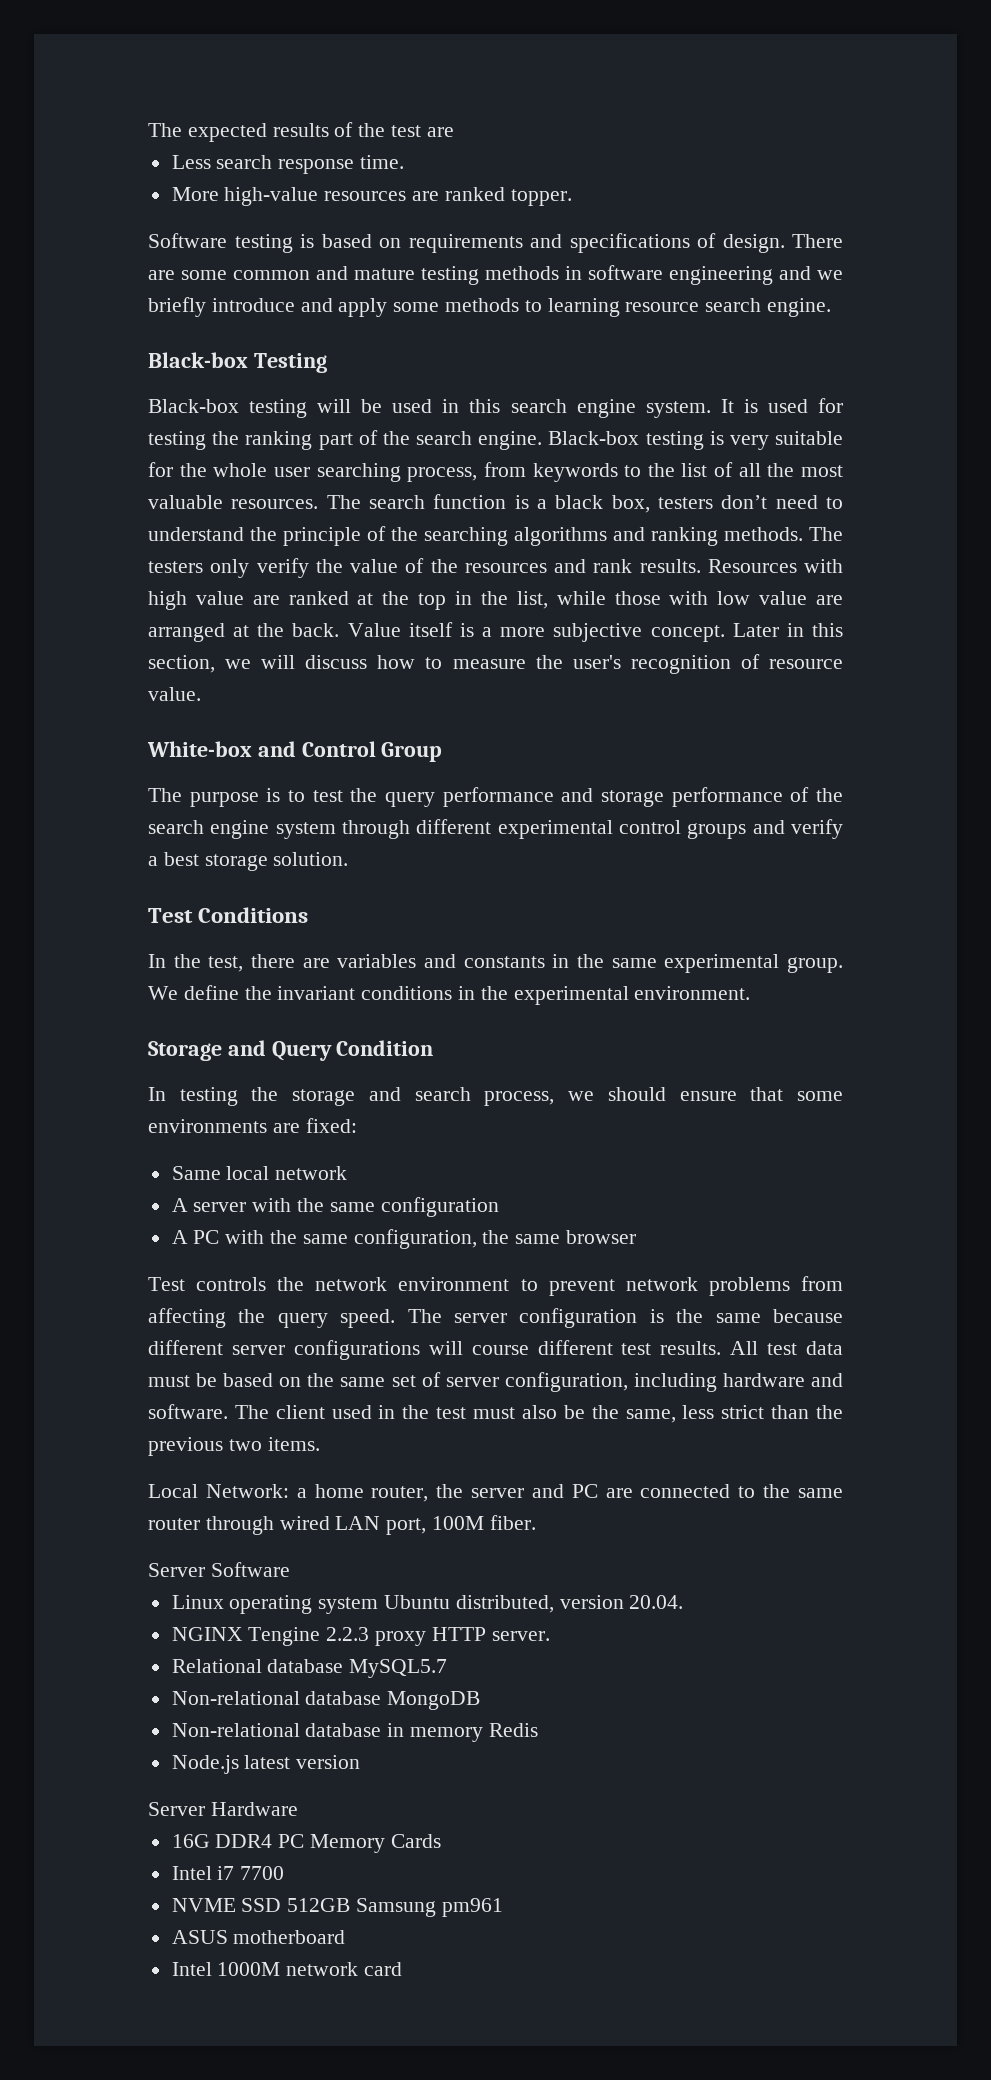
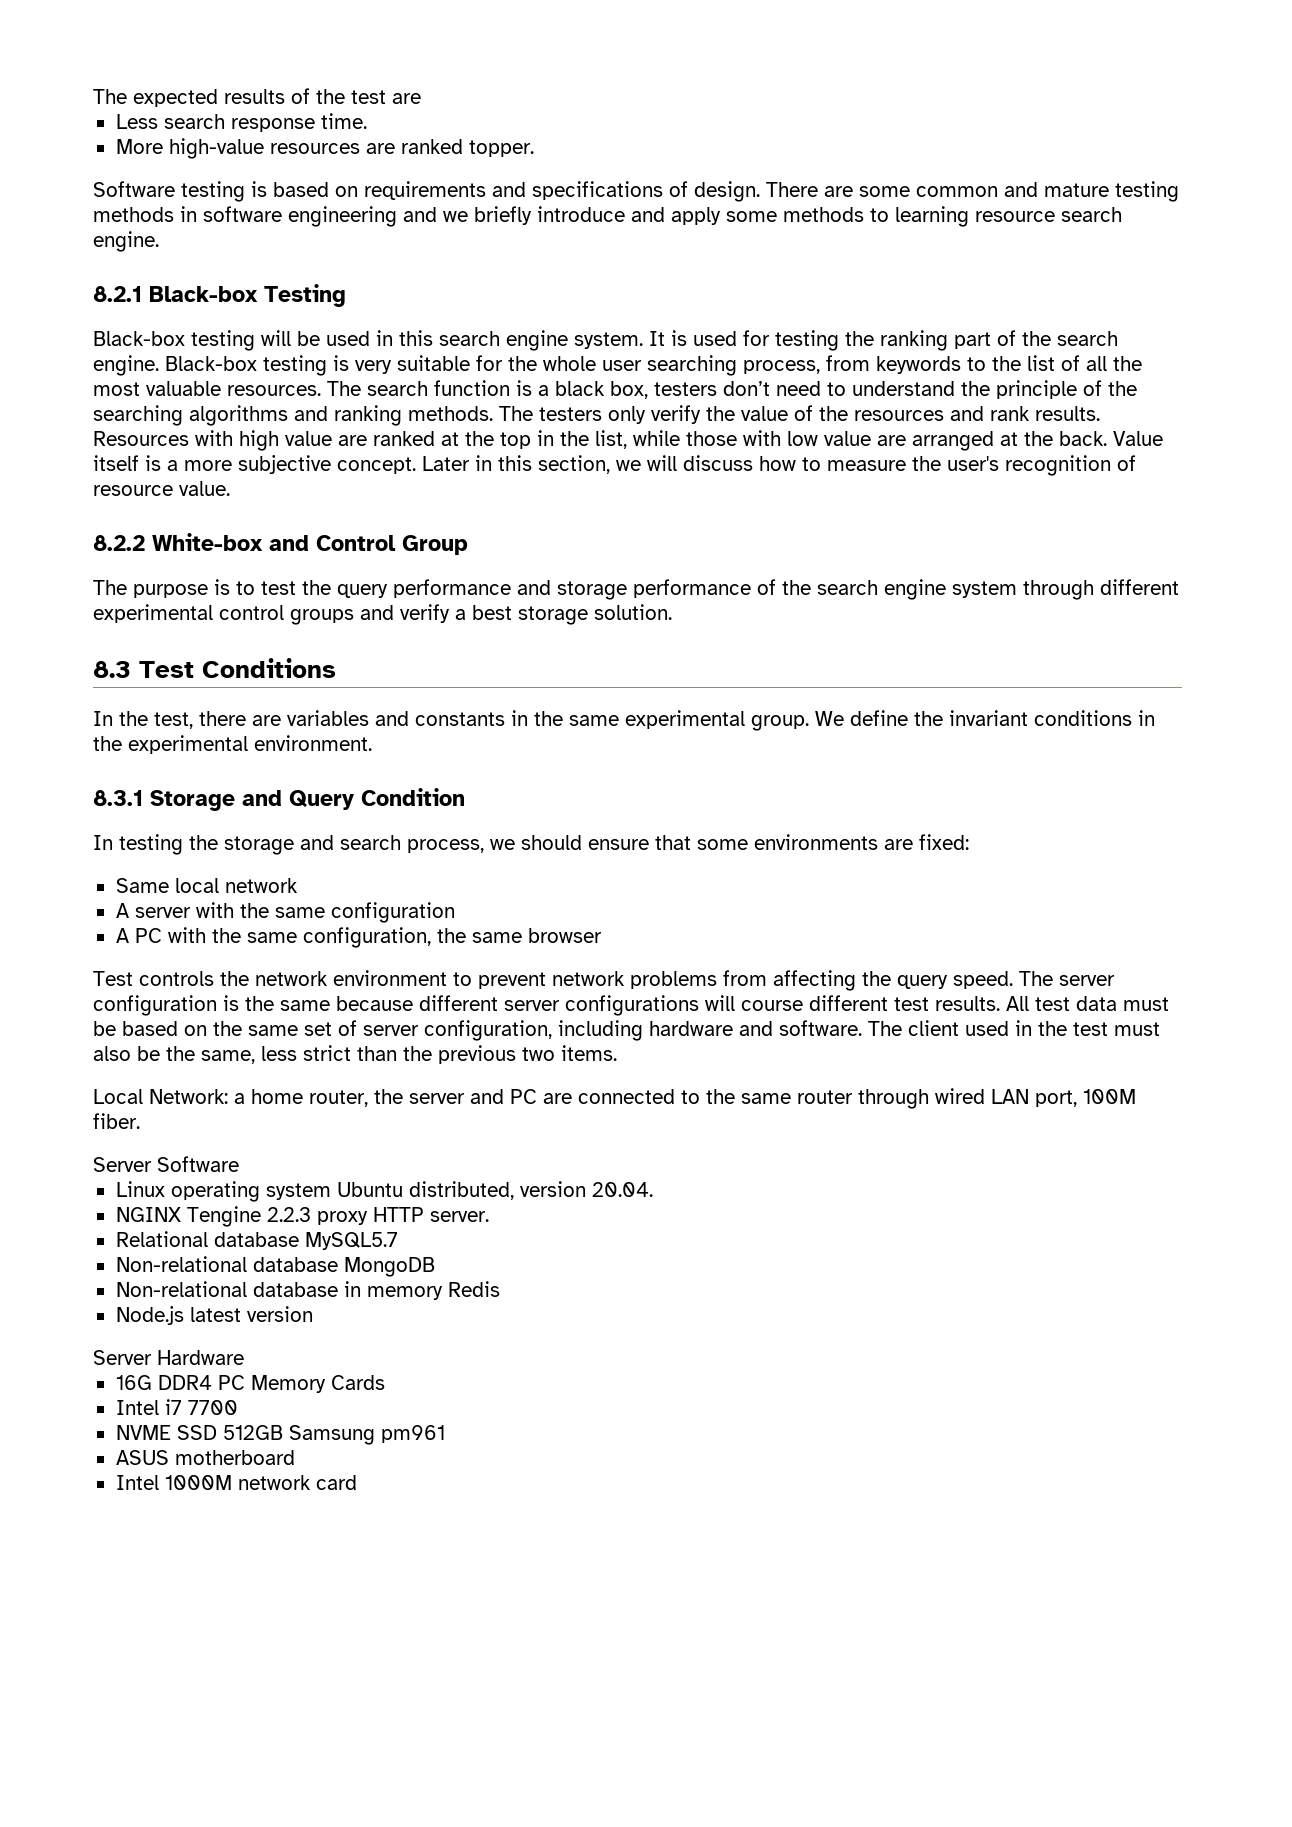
(832, 307) none -> [93,286,142,302] 8.2.1
(201, 694) none -> [93,535,145,551] 8.2.2
(349, 859) none -> [93,661,131,678] 8.3
(751, 993) none -> [93,790,143,806] 8.3.1

